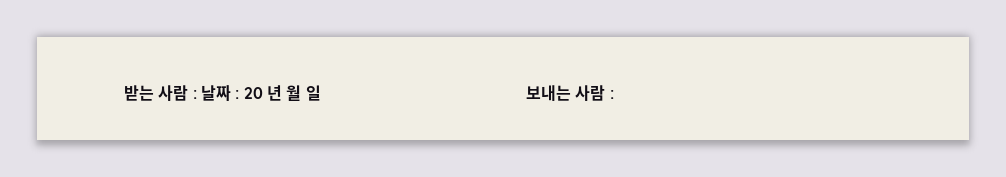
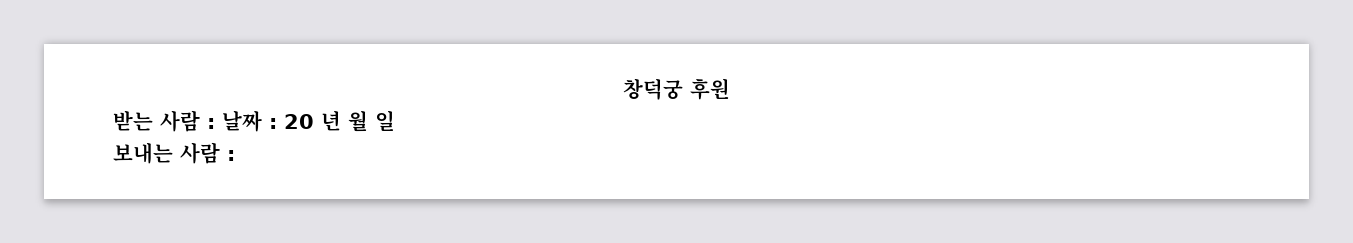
(124, 93) none -> [623,78,730,100] 창덕궁 후원 //

